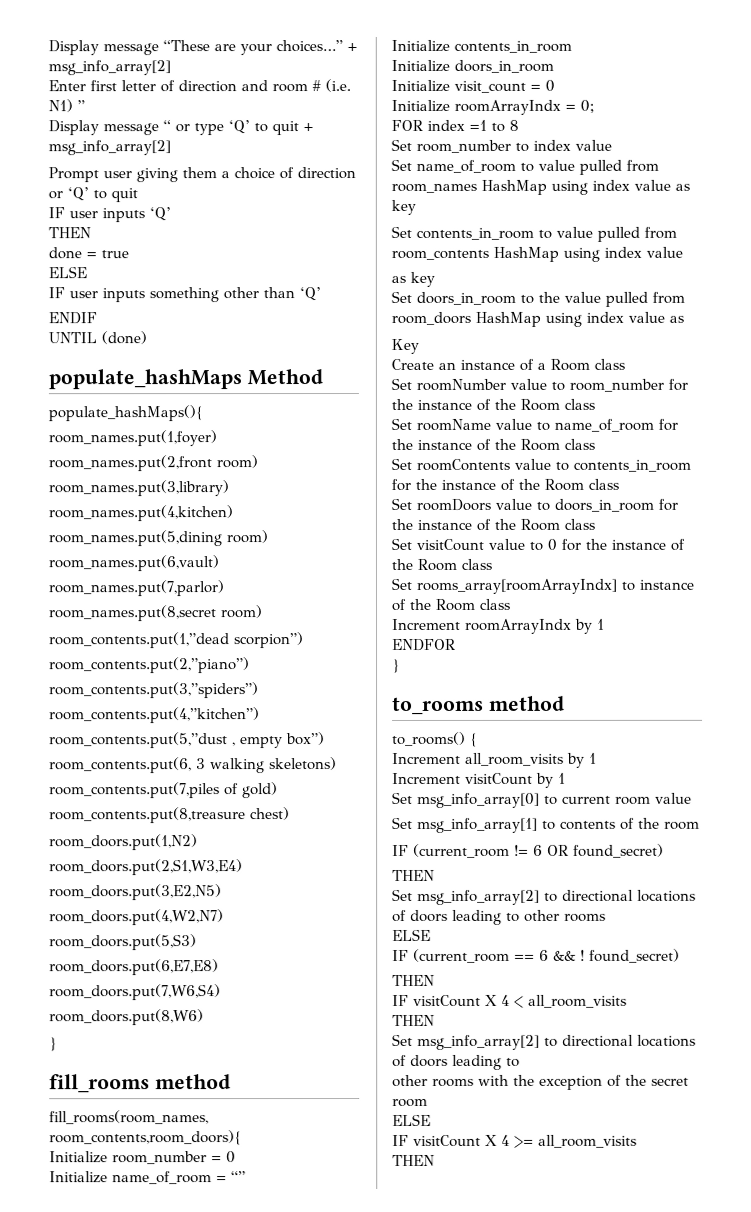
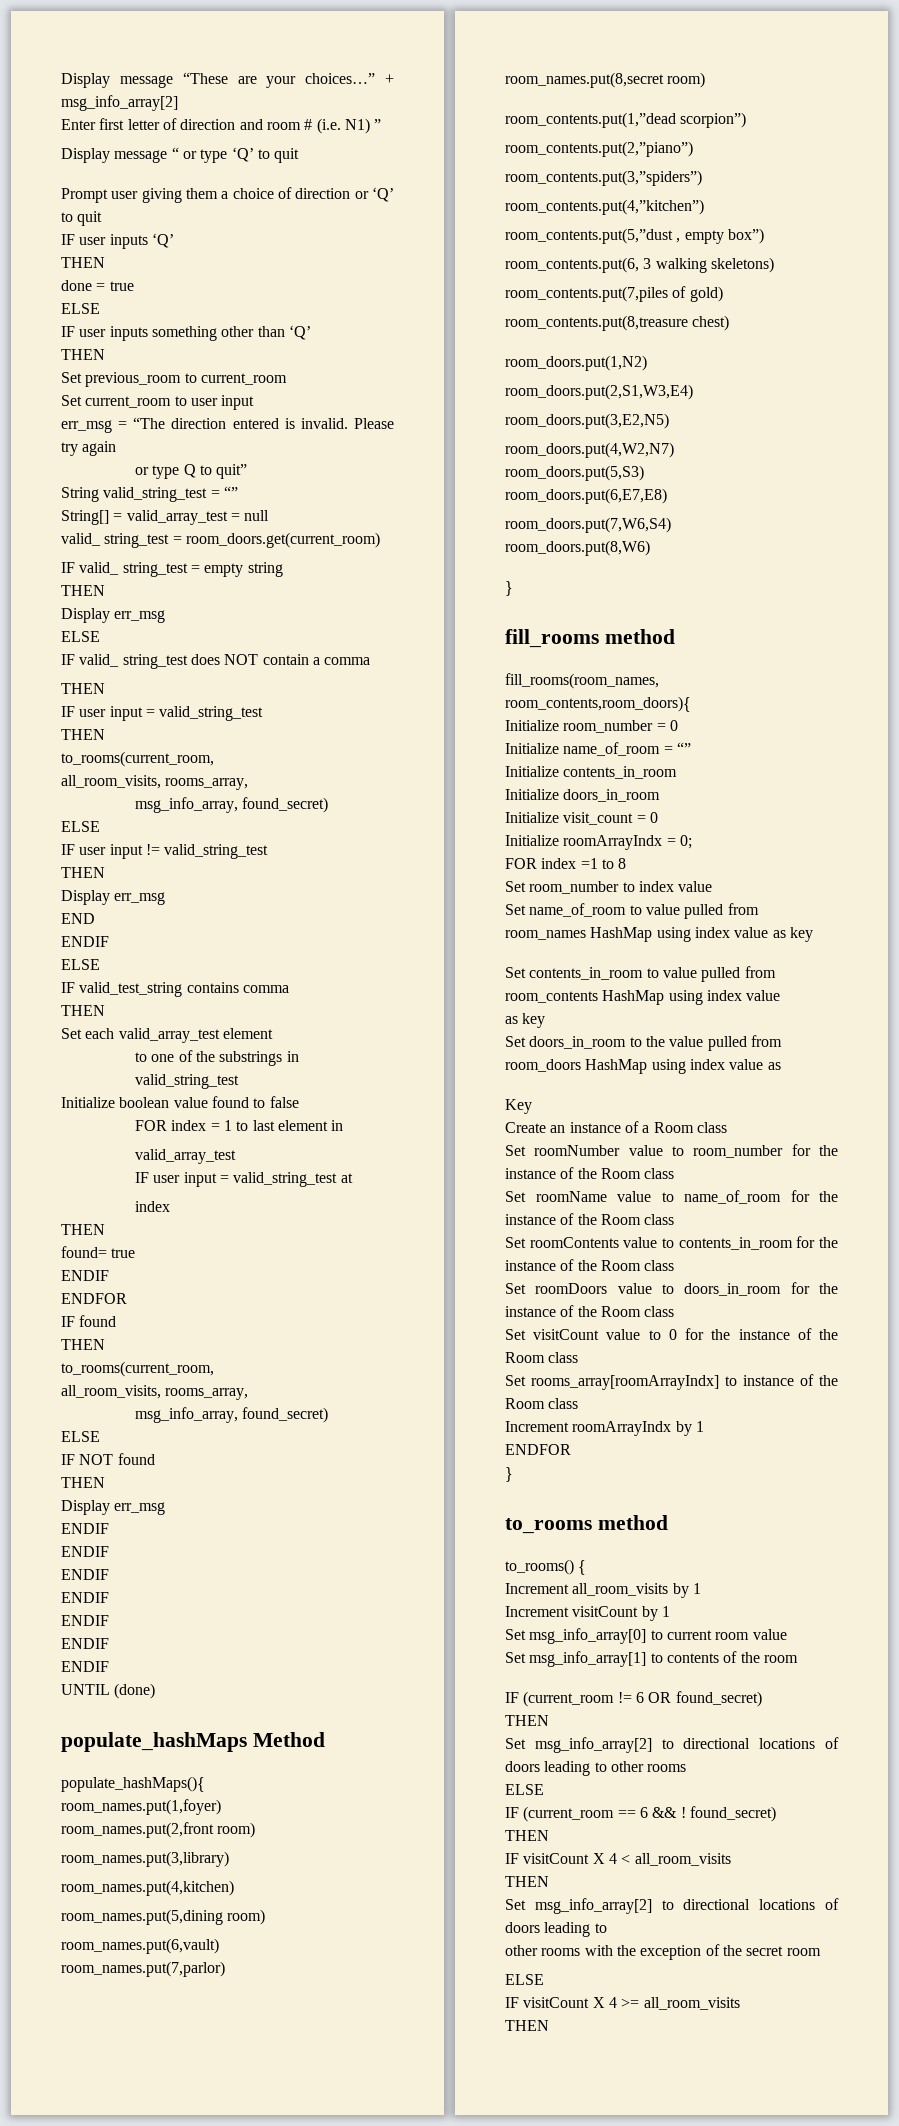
[303,123,313,132] [48,140,171,156] + msg_info_array[2] -> (300, 155) none
(321, 294) none -> [61,349,105,360] [61,372,287,387] [61,395,255,410] [61,417,394,433] [61,441,117,456] [135,464,248,479] [61,486,238,502] [61,510,270,525] [61,532,380,548] [61,562,283,577] [61,585,105,596] [61,608,166,623] [61,631,100,642] [61,654,371,669] [61,683,105,694] [61,706,264,721] [61,729,105,740] [61,751,214,767] [61,775,249,790] [135,797,329,813] [61,821,100,832] [61,844,269,859] [61,867,105,878] [61,890,166,905] [61,913,95,924] [61,936,109,947] [61,959,100,970] [61,982,289,997] [61,1005,105,1016] [61,1028,273,1043] [135,1050,299,1066] [135,1074,240,1089] [61,1096,299,1108] [135,1120,344,1131] [135,1149,237,1164] [135,1172,353,1187] [135,1201,171,1212] [61,1224,105,1235] [61,1246,136,1258] [61,1270,109,1281] [61,1293,127,1304] [61,1315,117,1327] [61,1339,105,1350] [61,1361,214,1377] [61,1385,249,1400] [135,1407,329,1423] [61,1431,100,1442] [61,1453,155,1465] [61,1477,105,1488] [61,1500,166,1515] [61,1523,109,1534] [61,1546,109,1557] [61,1569,109,1580] [61,1592,109,1603] [61,1615,109,1626] [61,1638,109,1649] // THEN // Set previous_room to current_room // Set current_room to user input // err_msg = “The direction entered is invalid. Please try again // or type Q to quit” // String valid_string_test = “” // String[] = valid_array_test = null // valid_ string_test = room_doors.get(current_room) // IF valid_ string_test = empty string // THEN // Display err_msg // ELSE // IF valid_ string_test does NOT contain a comma // THEN // IF user input = valid_string_test // THEN // to_rooms(current_room, // all_room_visits, rooms_array, // msg_info_array, found_secret) // ELSE // IF user input != valid_string_test // THEN // Display err_msg // END // ENDIF // ELSE // IF valid_test_string contains comma // THEN // Set each valid_array_test element // to one of the substrings in valid_string_test // Initialize boolean value found to false // FOR index = 1 to last element in // valid_array_test // IF user input = valid_string_test at // index // THEN // found= true // ENDIF // ENDFOR // IF found // THEN // to_rooms(current_room, // all_room_visits, rooms_array, // msg_info_array, found_secret) // ELSE // IF NOT found // THEN // Display err_msg // ENDIF // ENDIF // ENDIF // ENDIF // ENDIF // ENDIF

